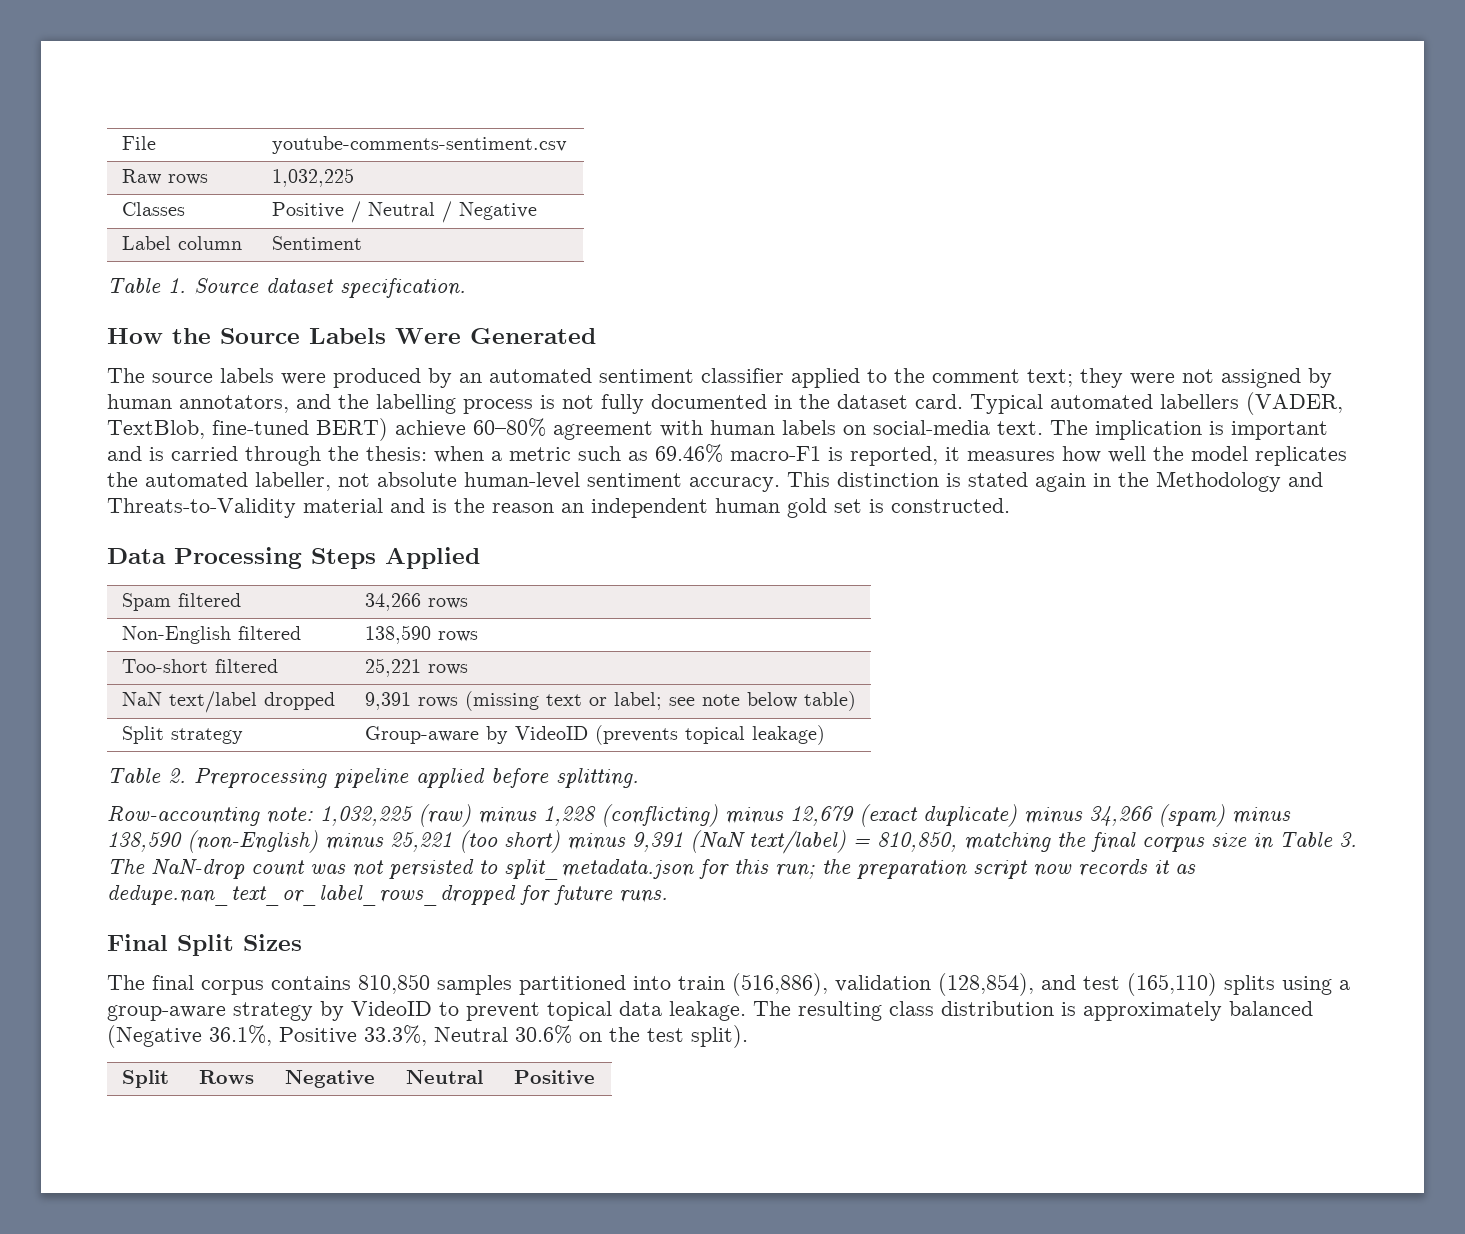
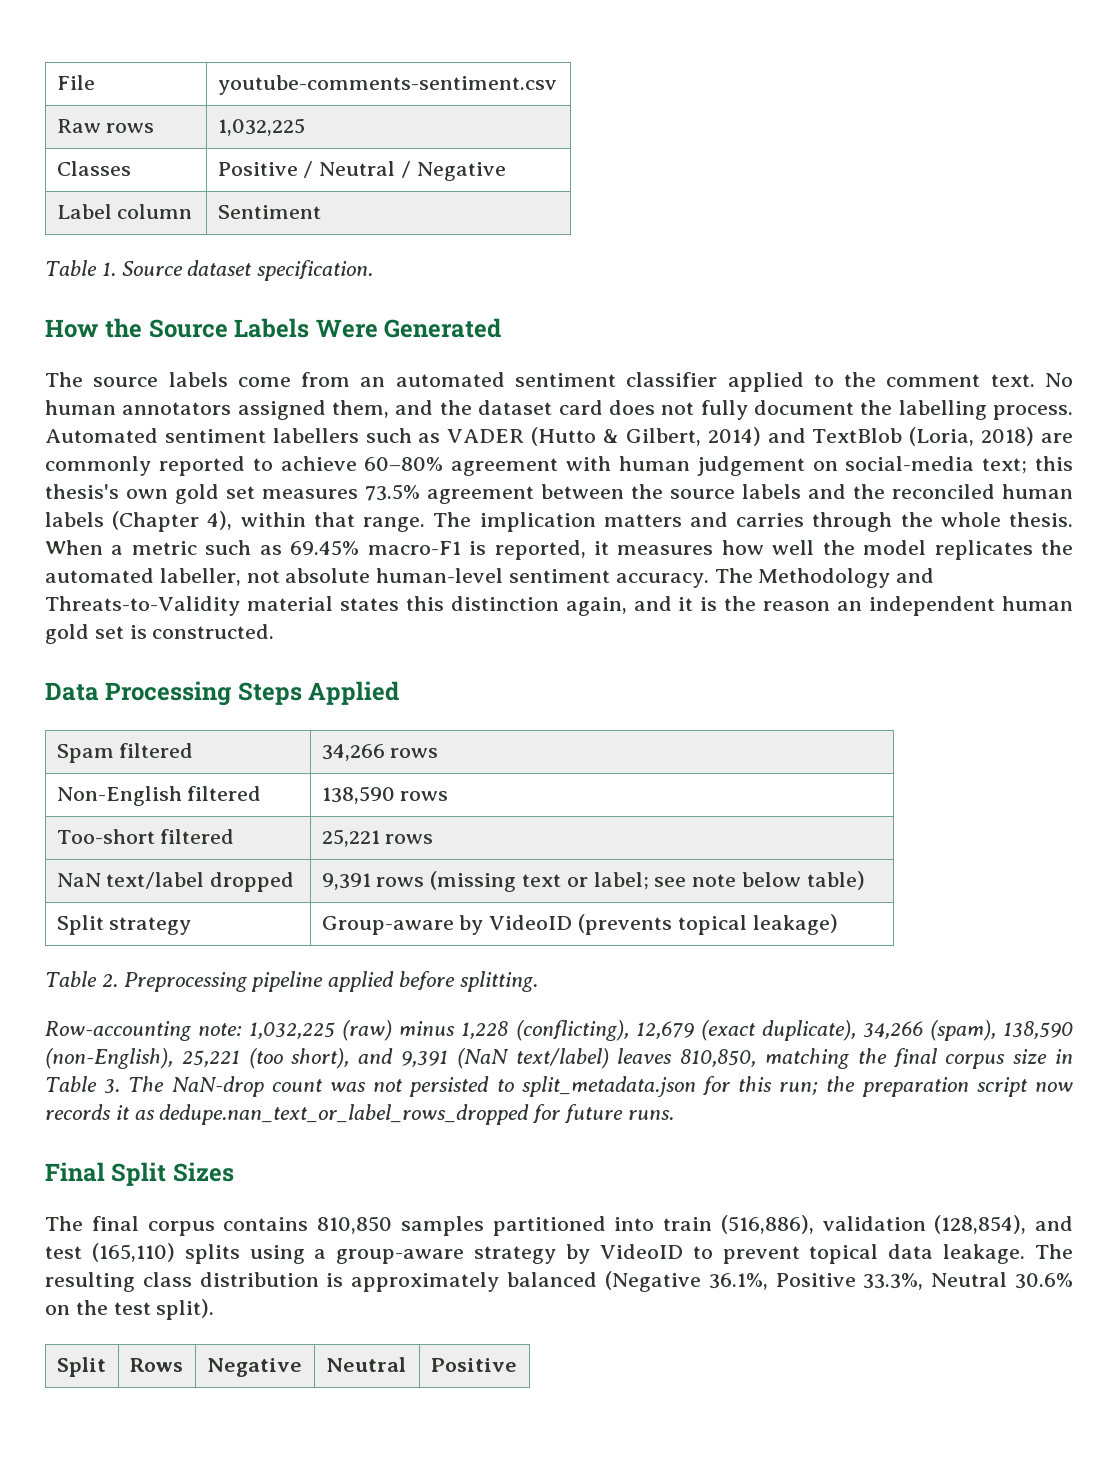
[281,368,452,388] were produced by -> [237,372,351,387] come from
[1027,368,1332,388] [107,392,1343,415] [107,418,388,441] text; they were not assigned by human annotators, and the labelling process is not fully documented in the dataset card. Typical automated labellers (VADER, TextBlob, fine-tuned BERT) -> [990,373,1074,387] [45,400,1073,420] [45,427,1073,446] [45,456,273,476] text. No human annotators assigned them, and the dataset card does not fully document the labelling process. Automated sentiment labellers such as VADER (Hutto & Gilbert, 2014) and TextBlob (Loria, 2018) are commonly reported to
[782,420,836,435] labels -> [696,456,805,476] judgement
[997,420,1328,440] [107,446,484,466] text. The implication is important and is carried through the thesis: when -> [982,456,1073,474] [45,484,1073,504] [45,511,1073,532] [45,540,103,555] text; this thesis's own gold set measures 73.5% agreement between the source labels and the reconciled human labels (Chapter 4), within that range. The implication matters and carries through the whole thesis. When
[655,444,723,463] 69.46% -> [290,540,360,556] 69.45%
[787,471,1323,492] [107,498,425,518] This distinction is stated again in the Methodology and Threats-to-Validity material and -> [714,568,935,588] [45,596,694,616] The Methodology and Threats-to-Validity material states this distinction again, and it
[601,804,1291,827] [107,830,626,853] (conflicting) minus 12,679 (exact duplicate) minus 34,266 (spam) minus 138,590 (non-English) minus 25,221 (too short) minus -> [515,1020,1073,1041] [45,1048,394,1069] (conflicting), 12,679 (exact duplicate), 34,266 (spam), 138,590 (non-English), 25,221 (too short), and
[853,839,870,847] = -> [617,1048,673,1064] leaves

